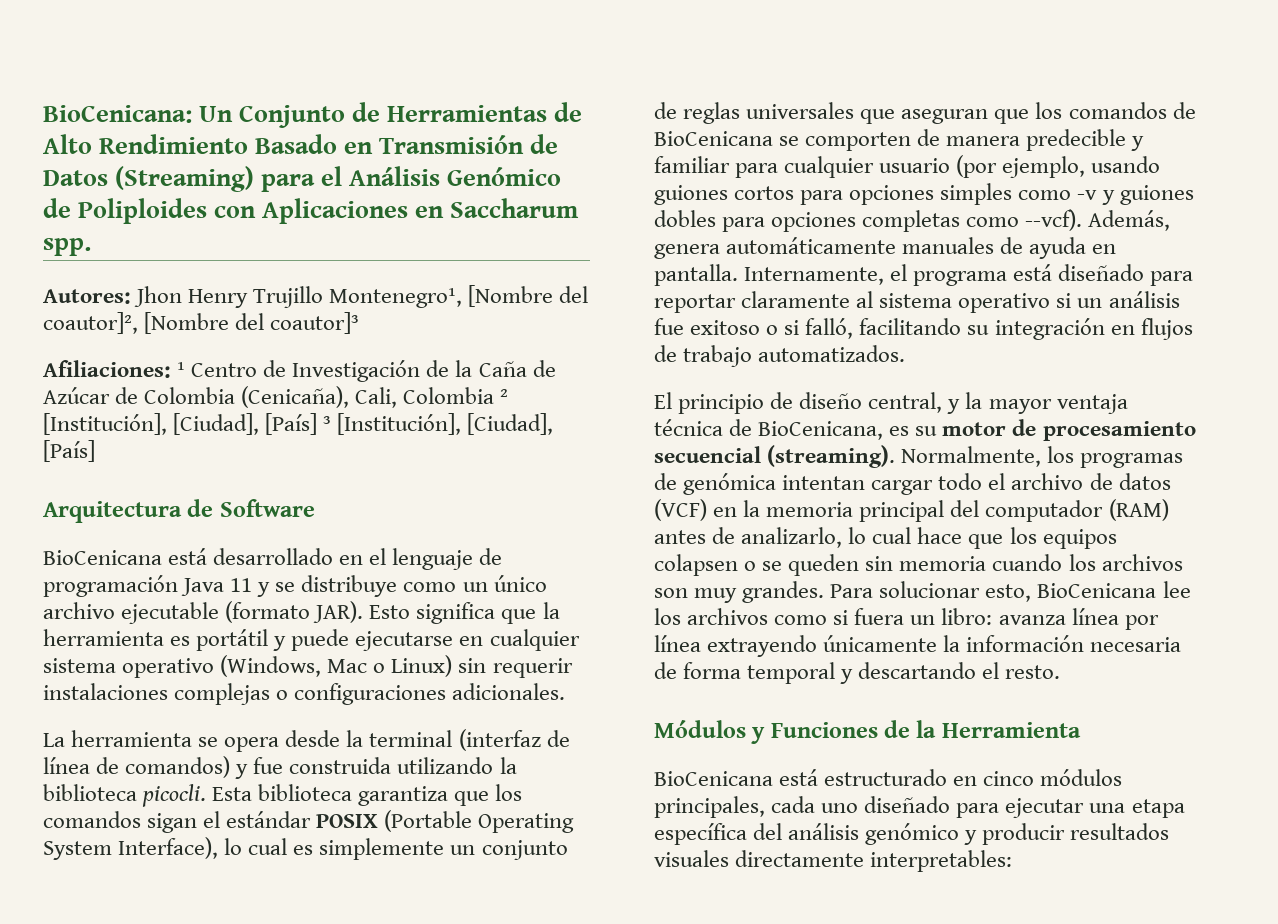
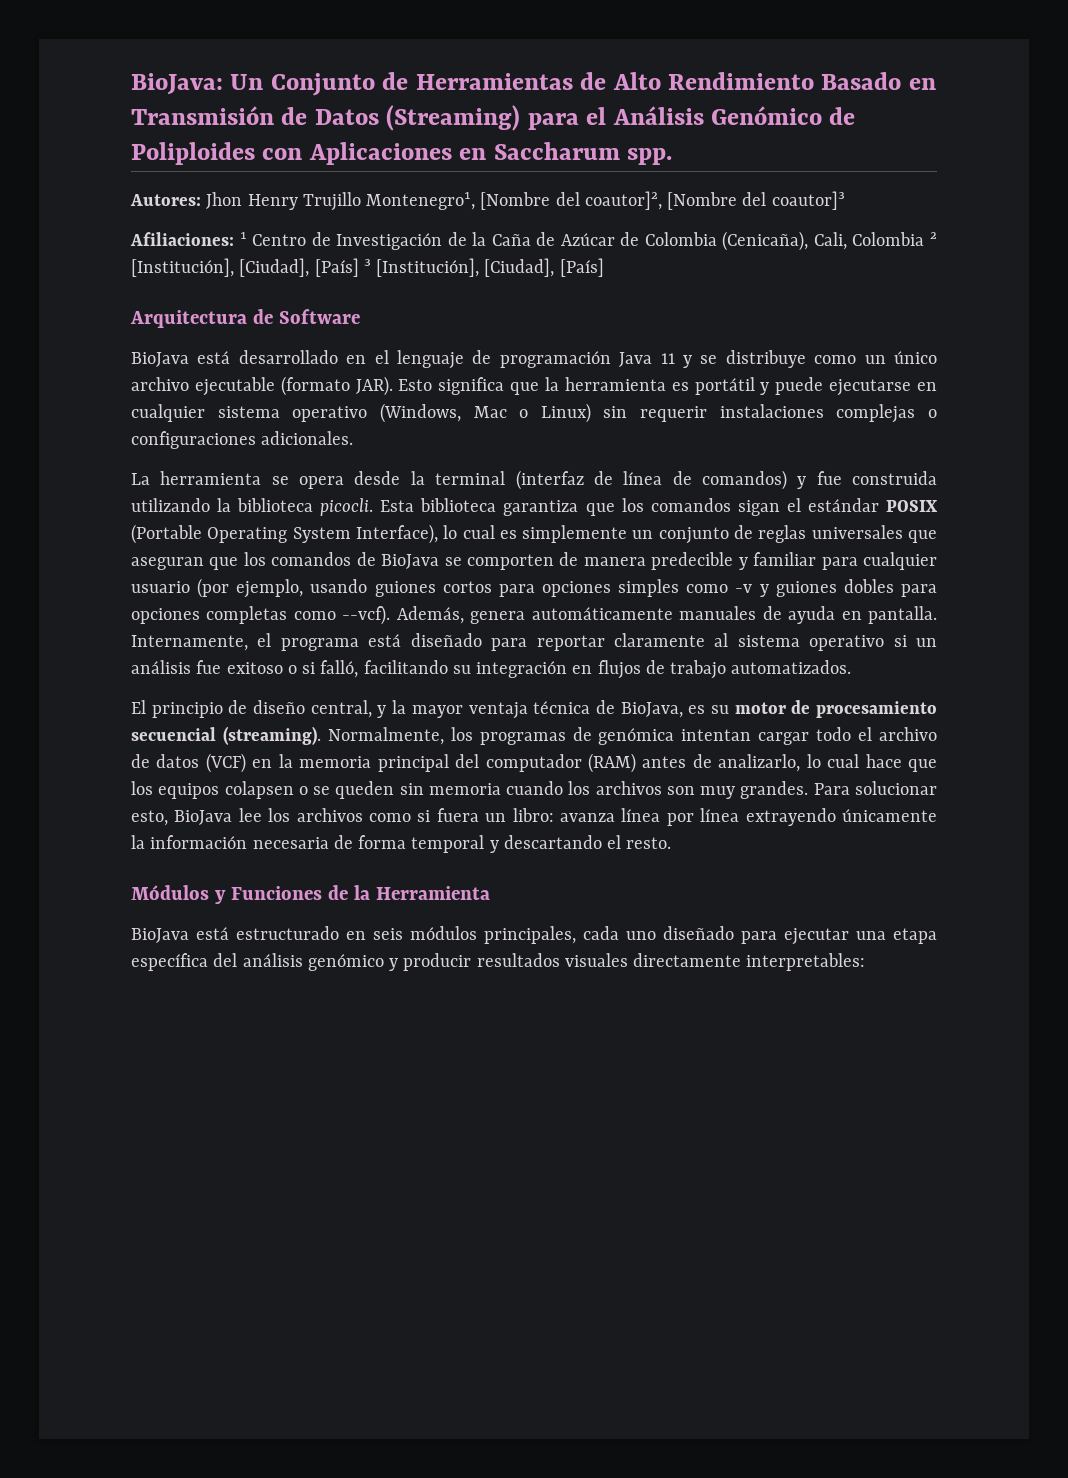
[43,105,192,123] BioCenicana: -> [131,73,223,95] BioJava:
[43,550,162,565] BioCenicana -> [131,352,189,367] BioJava
[654,131,773,146] BioCenicana -> [381,554,440,569] BioJava
[758,421,884,440] BioCenicana, -> [620,702,683,718] BioJava,
[1037,583,1157,598] BioCenicana -> [174,810,233,825] BioJava
[654,771,773,786] BioCenicana -> [131,928,189,943] BioJava
[983,771,1035,786] cinco -> [373,928,403,940] seis

